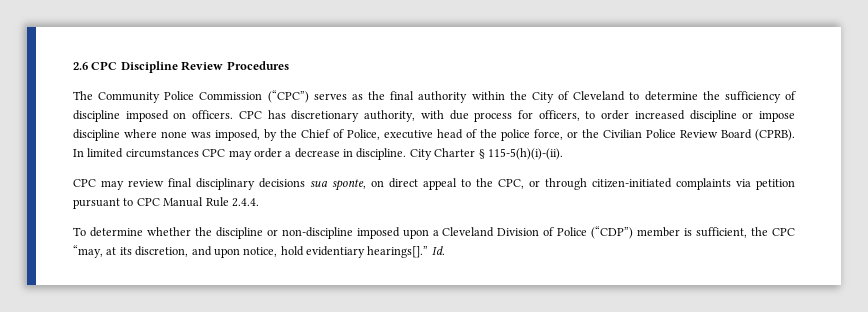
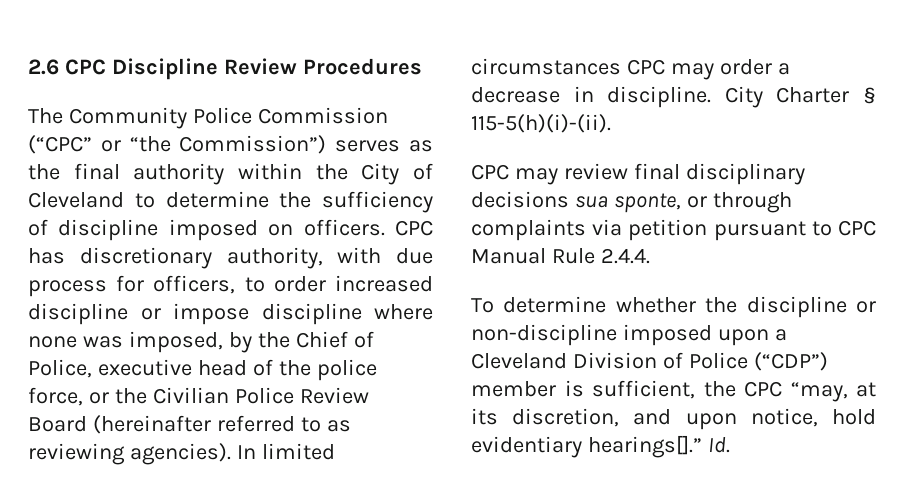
[267,90,309,103] (“CPC”) -> [28,135,327,154] (“CPC” or “the Commission”)
[755,129,795,141] (CPRB). -> [92,415,351,434] [28,443,231,465] (hereinafter referred to as reviewing agencies).
[371,178,524,190] on direct appeal to the CPC, -> (681, 203) none
[592,178,672,188] citizen-initiated -> (792, 202) none

